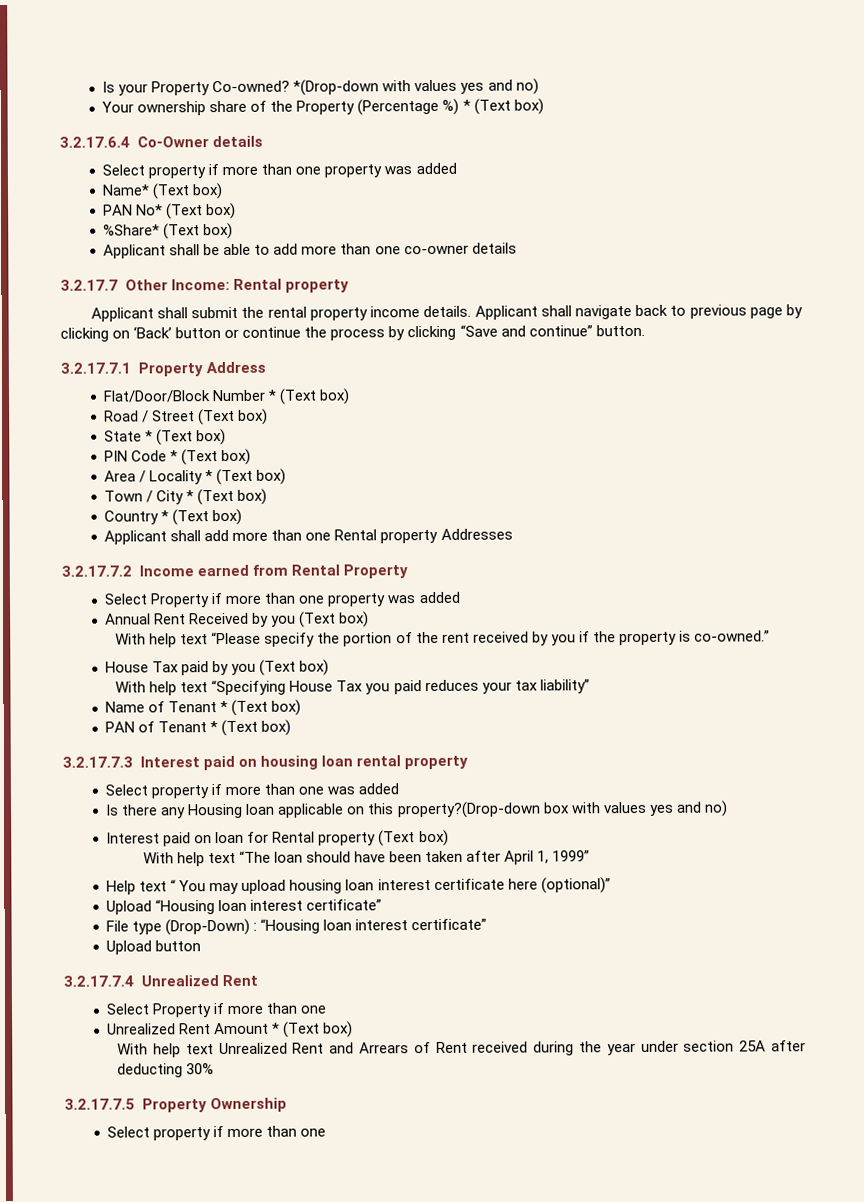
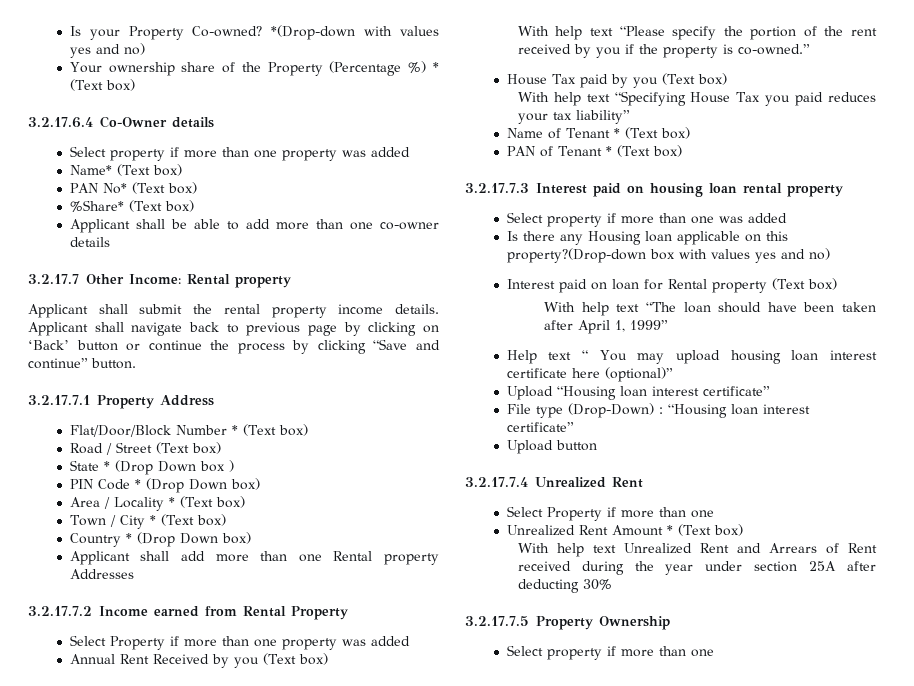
[156,429,227,446] (Text box) -> [114,460,234,475] (Drop Down box )
[181,449,219,466] (Text -> [145,478,227,493] (Drop Down
[172,509,210,526] (Text -> [136,532,218,547] (Drop Down

